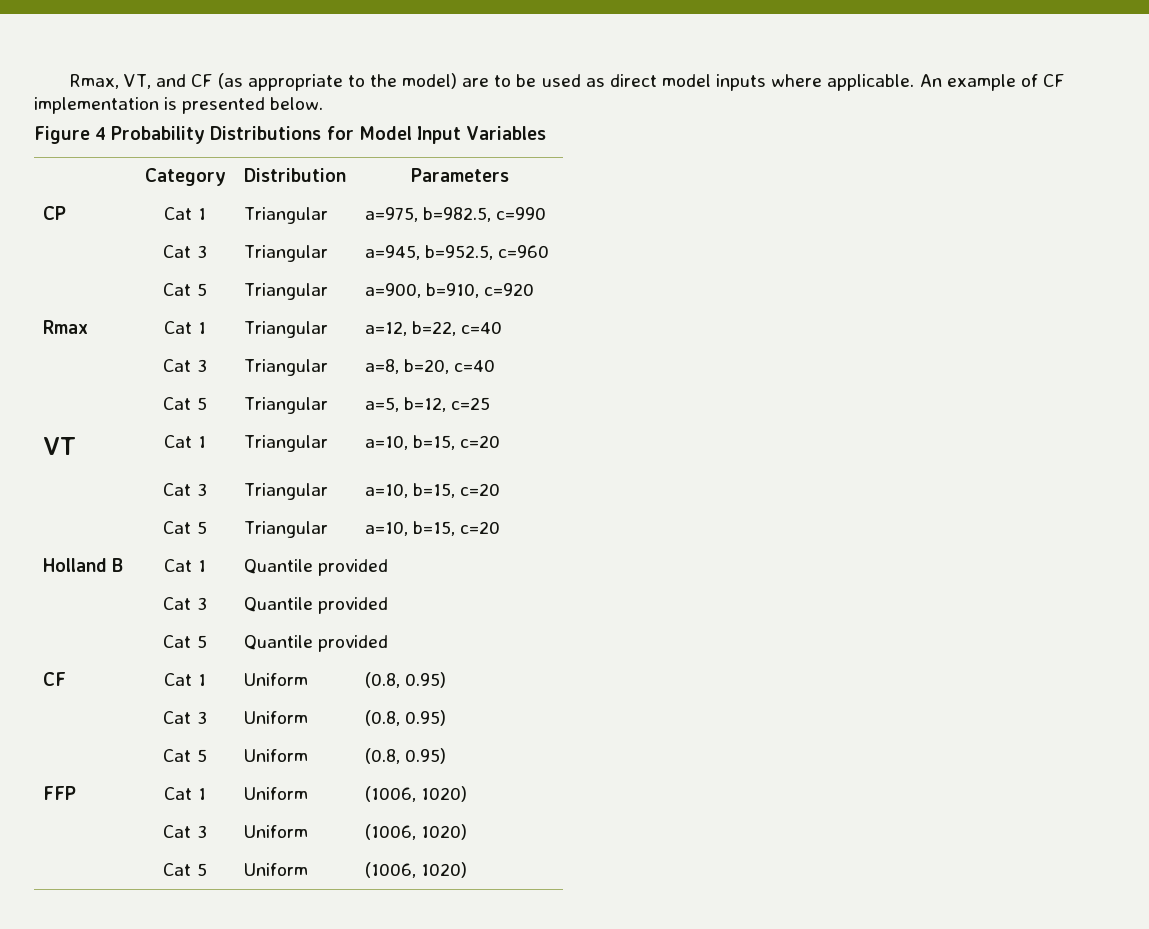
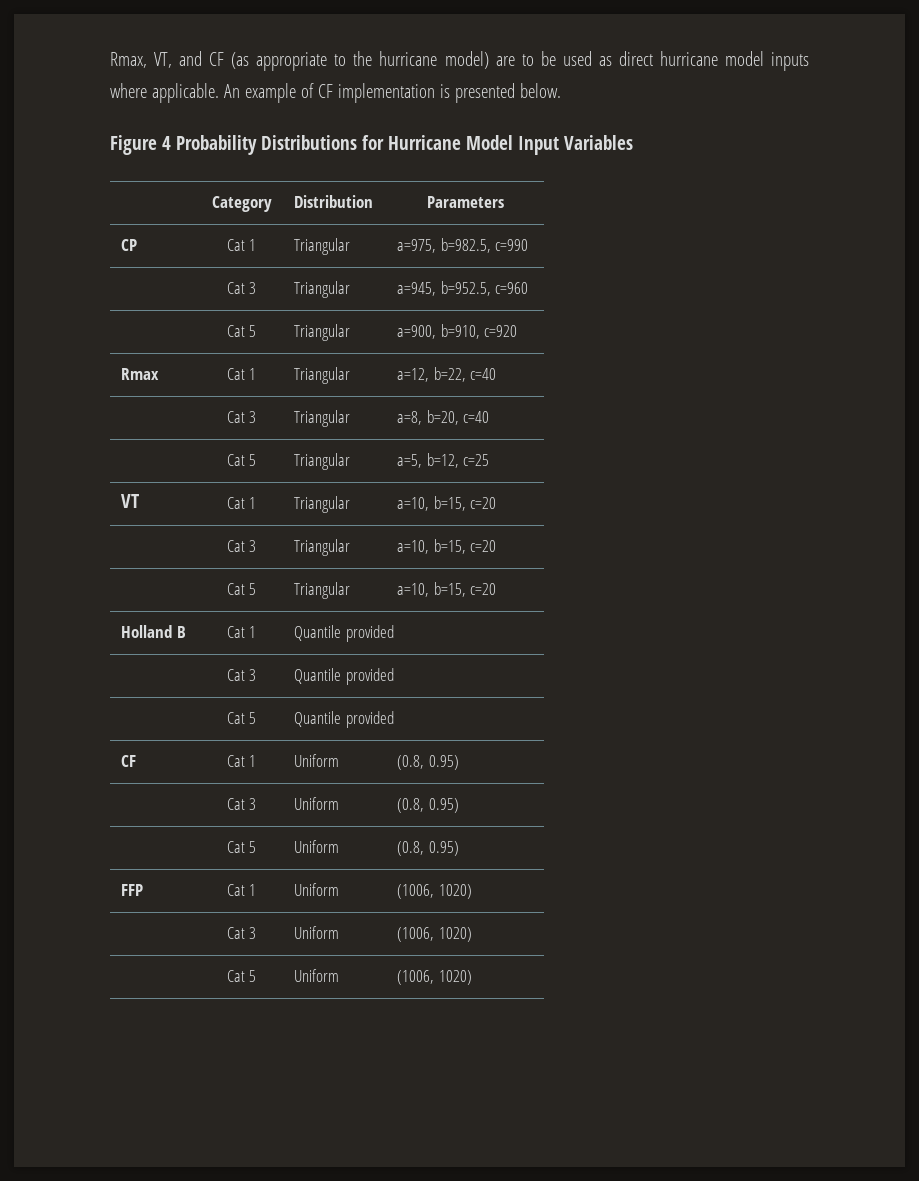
(397, 80) none -> [379,51,438,66] hurricane
(657, 80) none -> [659,51,718,66] hurricane
(354, 133) none -> [387,135,461,150] Hurricane

